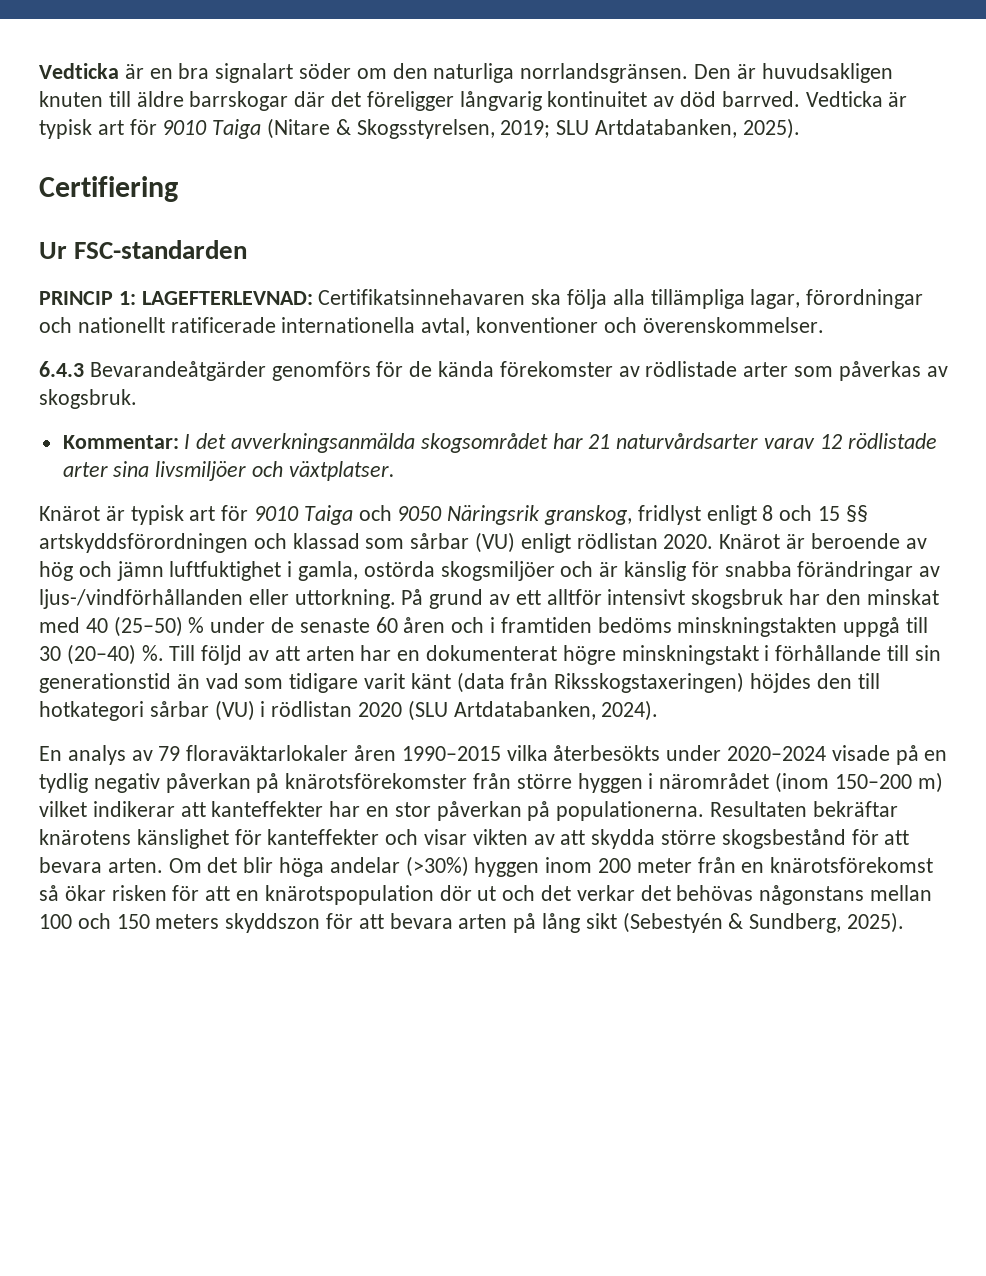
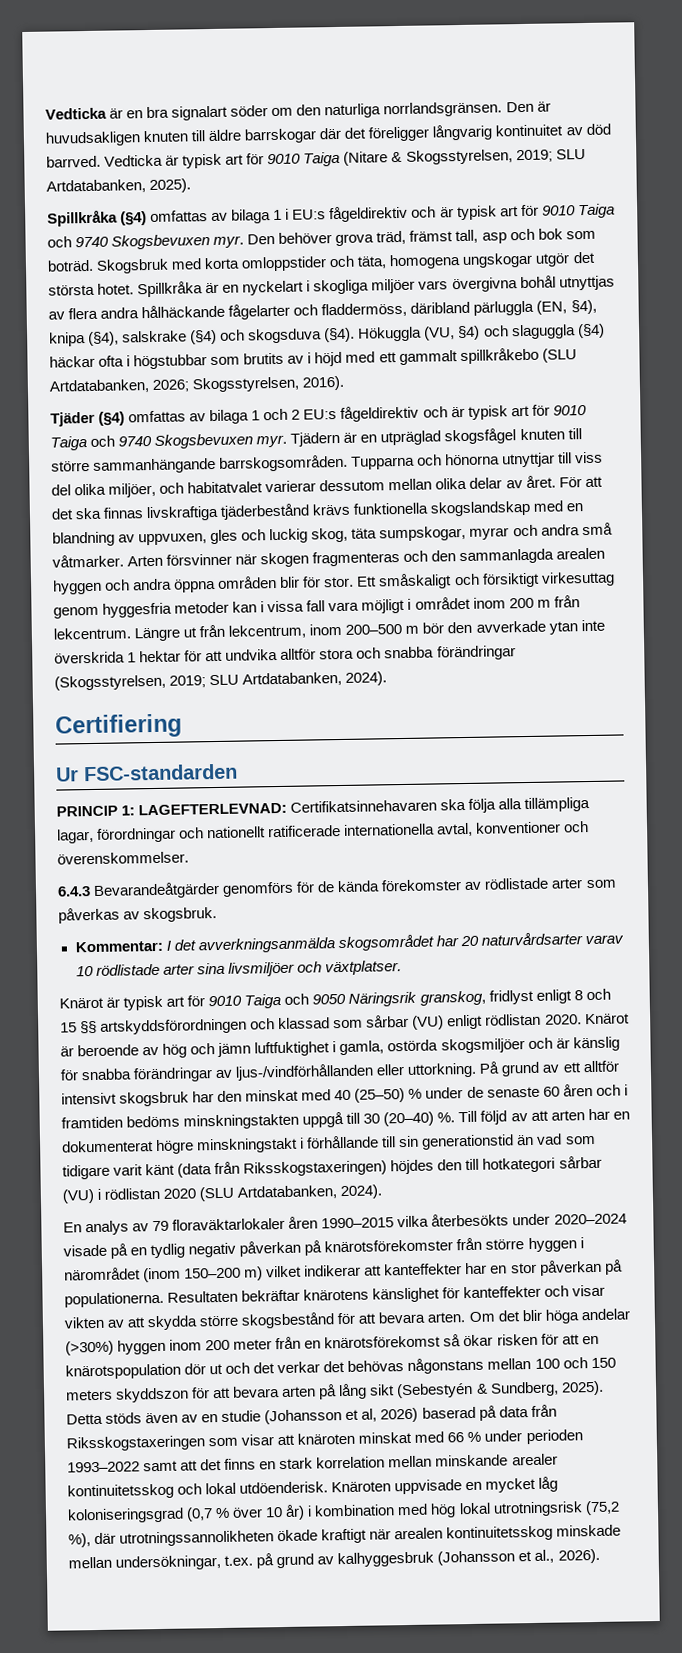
(800, 128) none -> [47,203,615,227] [47,228,596,250] [47,251,595,274] [48,275,615,298] [48,299,597,320] [49,323,605,347] [49,347,577,370] [49,375,345,394] [50,404,587,427] [50,428,582,451] [51,451,604,474] [51,475,603,498] [51,500,584,522] [52,522,613,547] [52,547,606,568] [53,571,615,595] [53,595,580,619] [53,619,605,642] [54,645,516,664] [54,671,388,691] // Spillkråka (§4) omfattas av bilaga 1 i EU:s fågeldirektiv och är typisk art för 9010 Taiga och 9740 Skogsbevuxen myr. Den behöver grova träd, främst tall, asp och bok som boträd. Skogsbruk med korta omloppstider och täta, homogena ungskogar utgör det största hotet. Spillkråka är en nyckelart i skogliga miljöer vars övergivna bohål utnyttjas av flera andra hålhäckande fågelarter och fladdermöss, däribland pärluggla (EN, §4), knipa (§4), salskrake (§4) och skogsduva (§4). Hökuggla (VU, §4) och slaguggla (§4) häckar ofta i högstubbar som brutits av i höjd med ett gammalt spillkråkebo (SLU Artdatabanken, 2026; Skogsstyrelsen, 2016). // Tjäder (§4) omfattas av bilaga 1 och 2 EU:s fågeldirektiv och är typisk art för 9010 Taiga och 9740 Skogsbevuxen myr. Tjädern är en utpräglad skogsfågel knuten till större sammanhängande barrskogsområden. Tupparna och hönorna utnyttjar till viss del olika miljöer, och habitatvalet varierar dessutom mellan olika delar av året. För att det ska finnas livskraftiga tjäderbestånd krävs funktionella skogslandskap med en blandning av uppvuxen, gles och luckig skog, täta sumpskogar, myrar och andra små våtmarker. Arten försvinner när skogen fragmenteras och den sammanlagda arealen hyggen och andra öppna områden blir för stor. Ett småskaligt och försiktigt virkesuttag genom hyggesfria metoder kan i vissa fall vara möjligt i området inom 200 m från lekcentrum. Längre ut från lekcentrum, inom 200–500 m bör den avverkade ytan inte överskrida 1 hektar för att undvika alltför stora och snabba förändringar (Skogsstyrelsen, 2019; SLU Artdatabanken, 2024).
[588,434,611,449] 21 -> [459,935,479,947] 20
[819,434,842,449] 12 -> [75,965,94,977] 10
(905, 922) none -> [66,1404,557,1425] [66,1429,583,1452] [67,1453,558,1473] [67,1476,559,1500] [67,1500,620,1524] [68,1524,622,1548] [68,1548,600,1571] Detta stöds även av en studie (Johansson et al, 2026) baserad på data från Riksskogstaxeringen som visar att knäroten minskat med 66 % under perioden 1993–2022 samt att det finns en stark korrelation mellan minskande arealer kontinuitetsskog och lokal utdöenderisk. Knäroten uppvisade en mycket låg koloniseringsgrad (0,7 % över 10 år) i kombination med hög lokal utrotningsrisk (75,2 %), där utrotningssannolikheten ökade kraftigt när arealen kontinuitetsskog minskade mellan undersökningar, t.ex. på grund av kalhyggesbruk (Johansson et al., 2026).

